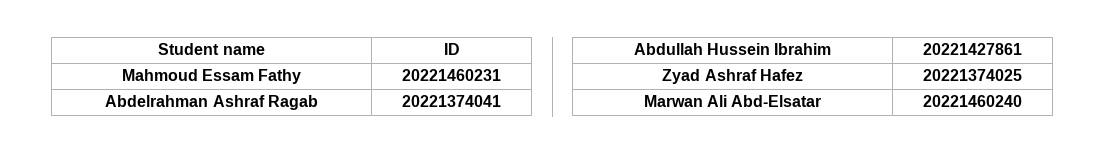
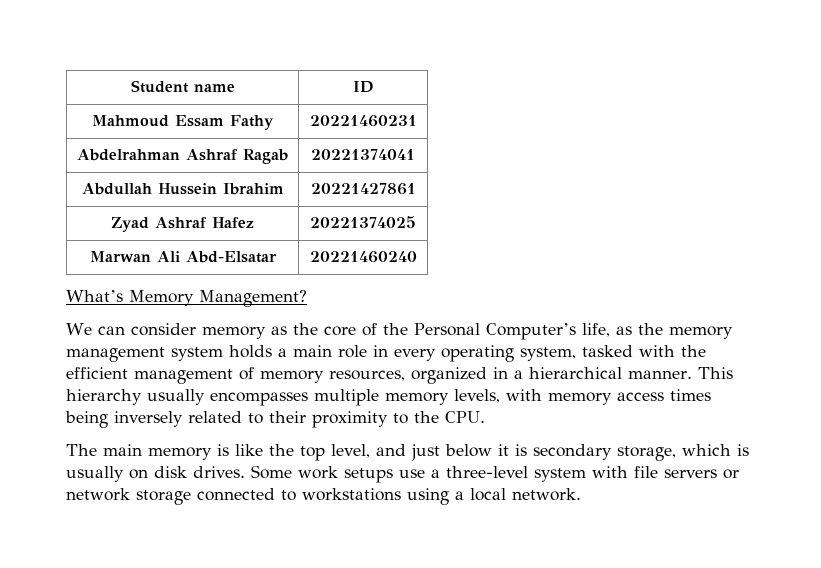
(1022, 101) none -> [66,290,307,307] [66,323,733,340] [66,345,706,362] [66,367,733,384] [66,389,711,406] [65,411,485,428] [66,444,749,461] [66,465,739,483] [66,488,581,505] // What’s Memory Management? // We can consider memory as the core of the Personal Computer’s life, as the memory management system holds a main role in every operating system, tasked with the efficient management of memory resources, organized in a hierarchical manner. This hierarchy usually encompasses multiple memory levels, with memory access times being inversely related to their proximity to the CPU. // The main memory is like the top level, and just below it is secondary storage, which is usually on disk drives. Some work setups use a three-level system with file servers or network storage connected to workstations using a local network.

